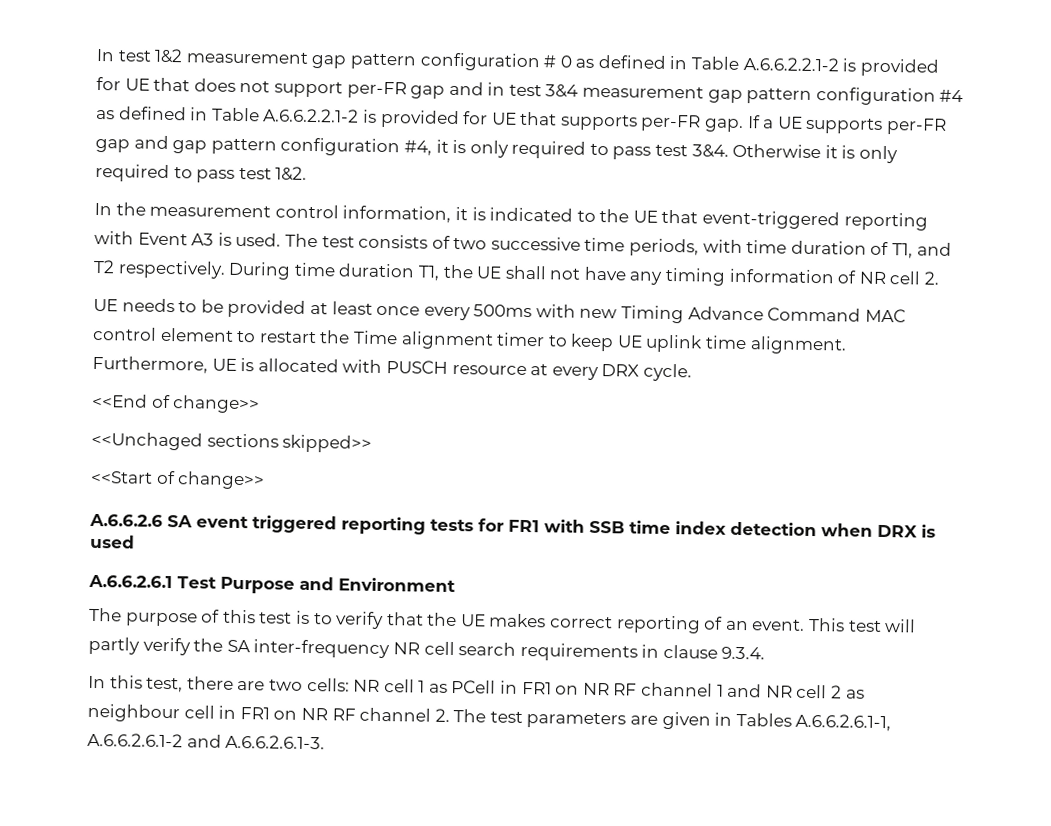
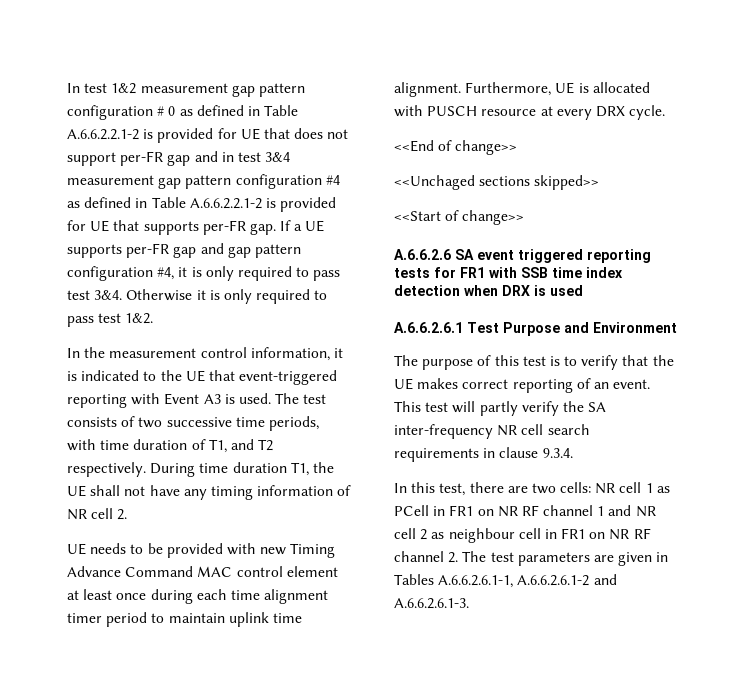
[309,301,533,321] at least once every 500ms -> (223, 550) none
[236,330,643,352] to restart the Time alignment timer to keep UE -> [67,589,329,604] [67,612,225,627] at least once during each time alignment timer period to maintain

